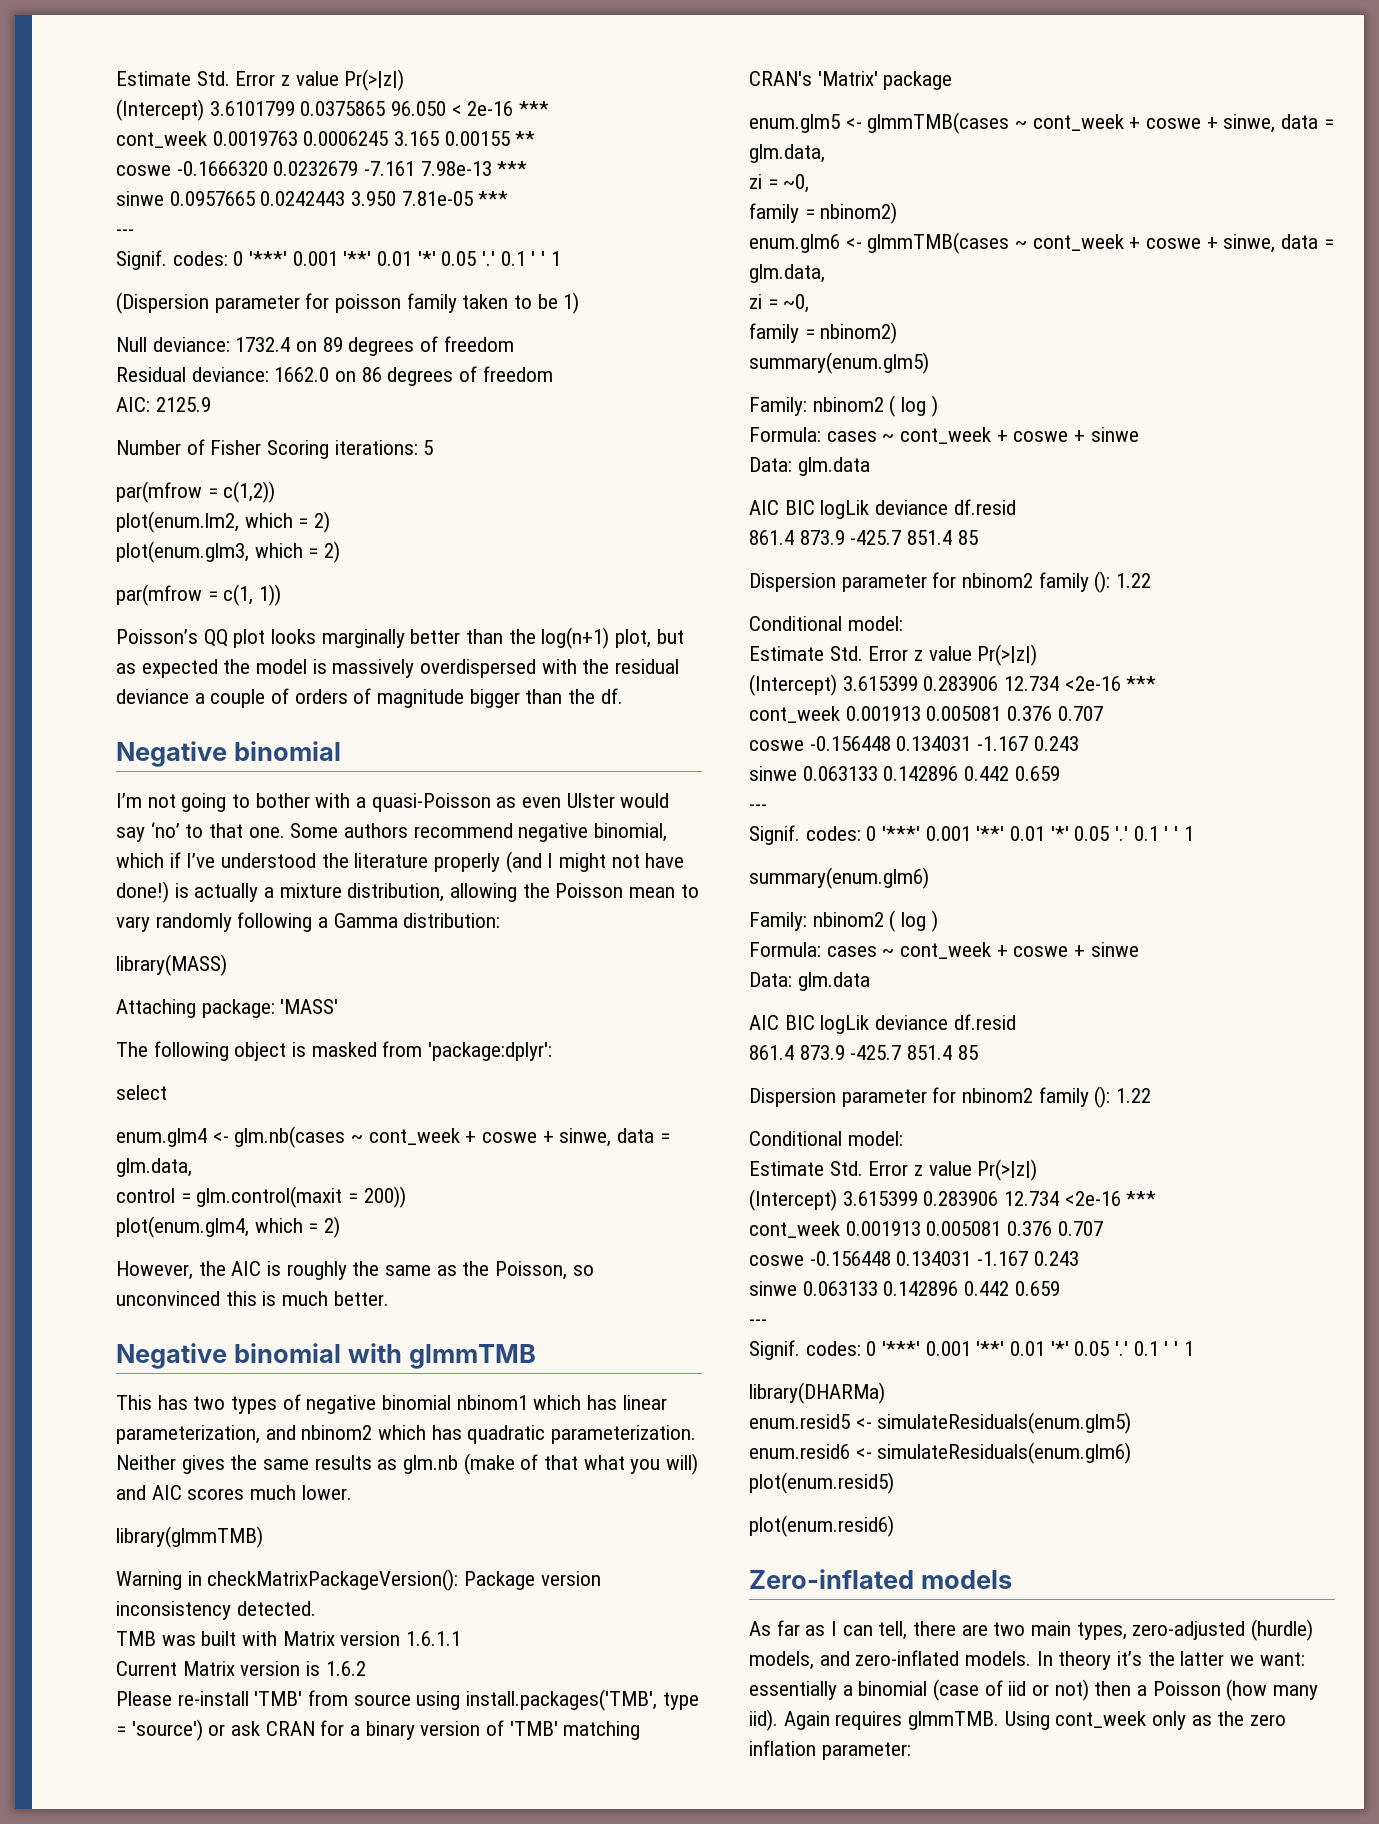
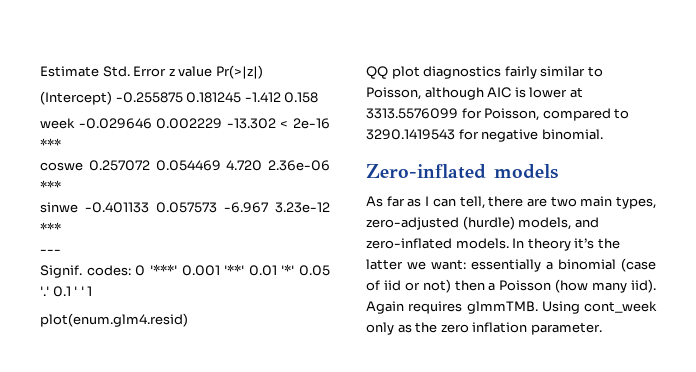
[116,69,405,91] [116,99,550,121] [116,131,536,148] [116,161,528,176] [116,191,473,206] Estimate Std. Error z value Pr(>|z|) // (Intercept) 3.6101799 0.0375865 96.050 < 2e-16 *** // cont_week 0.0019763 0.0006245 3.165 0.00155 ** // coswe -0.1666320 0.0232679 -7.161 7.98e-13 *** // sinwe 0.0957665 0.0242443 3.950 7.81e-05 -> [40,65,263,79] [40,91,319,105] [40,118,330,129] [40,138,61,149] [40,160,330,171] [40,180,61,191] [40,202,330,213] Estimate Std. Error z value Pr(>|z|) // (Intercept) -0.255875 0.181245 -1.412 0.158 // week -0.029646 0.002229 -13.302 < 2e-16 *** // coswe 0.257072 0.054469 4.720 2.36e-06 *** // sinwe -0.401133 0.057573 -6.967 3.23e-12
[116,292,580,314] [116,336,514,356] [116,366,553,386] [116,397,211,412] [116,439,434,459] [116,481,276,503] [116,511,331,533] [116,541,341,563] [116,584,282,606] [116,627,684,649] [116,659,680,678] [116,688,623,708] [116,741,341,767] [116,793,670,812] [116,822,668,842] [116,851,685,873] [116,881,699,903] [116,912,501,932] [116,954,227,976] [116,999,339,1018] [116,1041,553,1061] [116,1085,167,1100] [116,1126,670,1148] [116,1158,192,1177] [116,1186,406,1208] [116,1216,341,1238] [116,1261,594,1280] [116,1291,389,1306] [116,1343,536,1369] [116,1394,667,1414] [116,1425,697,1444] [116,1453,699,1475] [116,1485,352,1500] [116,1526,263,1548] [116,1569,601,1591] [116,1601,316,1620] [116,1631,462,1646] [116,1661,366,1676] [116,1689,699,1711] [116,1719,641,1741] [749,71,953,90] [749,112,1334,134] [749,144,825,163] [749,174,810,193] [749,202,898,224] [749,232,1334,254] [749,264,825,283] [749,294,810,313] [749,322,898,344] [749,352,929,374] [749,395,938,417] [749,427,1139,444] [749,457,870,476] [749,499,1016,519] [749,530,978,545] [749,571,1152,593] [749,616,903,631] [749,644,1038,666] [749,674,1157,696] [749,706,1103,723] [749,736,1079,751] [749,766,1060,781] [749,804,767,811] [749,825,1194,845] [749,867,929,889] [749,910,938,932] [749,942,1139,959] [749,972,870,991] [749,1014,1016,1034] [749,1045,978,1060] [749,1086,1152,1108] [749,1131,903,1146] [749,1159,1038,1181] [749,1189,1157,1211] [749,1221,1103,1238] [749,1251,1079,1266] [749,1281,1060,1296] [749,1319,767,1326] [749,1340,1194,1360] [749,1382,885,1404] [749,1412,1132,1434] [749,1442,1132,1464] [749,1472,894,1494] [749,1515,894,1537] (Dispersion parameter for poisson family taken to be 1) // Null deviance: 1732.4 on 89 degrees of freedom // Residual deviance: 1662.0 on 86 degrees of freedom // AIC: 2125.9 // Number of Fisher Scoring iterations: 5 // par(mfrow = c(1,2)) // plot(enum.lm2, which = 2) // plot(enum.glm3, which = 2) // par(mfrow = c(1, 1)) // Poisson’s QQ plot looks marginally better than the log(n+1) plot, but as expected the model is massively overdispersed with the residual deviance a couple of orders of magnitude bigger than the df. // Negative binomial // I’m not going to bother with a quasi-Poisson as even Ulster would say ‘no’ to that one. Some authors recommend negative binomial, which if I’ve understood the literature properly (and I might not have done!) is actually a mixture distribution, allowing the Poisson mean to vary randomly following a Gamma distribution: // library(MASS) // Attaching package: 'MASS' // The following object is masked from 'package:dplyr': // select // enum.glm4 <- glm.nb(cases ~ cont_week + coswe + sinwe, data = glm.data, // control = glm.control(maxit = 200)) // plot(enum.glm4, which = 2) // However, the AIC is roughly the same as the Poisson, so unconvinced this is much better. // Negative binomial with glmmTMB // This has two types of negative binomial nbinom1 which has linear parameterization, and nbinom2 which has quadratic parameterization. Neither gives the same results as glm.nb (make of that what you will) and AIC scores much lower. // library(glmmTMB) // Warning in checkMatrixPackageVersion(): Package version inconsistency detected. // TMB was built with Matrix version 1.6.1.1 // Current Matrix version is 1.6.2 // Please re-install 'TMB' from source using install.packages('TMB', type = 'source') or ask CRAN for a binary version of 'TMB' matching CRAN's 'Matrix' package // enum.glm5 <- glmmTMB(cases ~ cont_week + coswe + sinwe, data = glm.data, // zi = ~0, // family = nbinom2) // enum.glm6 <- glmmTMB(cases ~ cont_week + coswe + sinwe, data = glm.data, // zi = ~0, // family = nbinom2) // summary(enum.glm5) // Family: nbinom2 ( log ) // Formula: cases ~ cont_week + coswe + sinwe // Data: glm.data // AIC BIC logLik deviance df.resid // 861.4 873.9 -425.7 851.4 85 // Dispersion parameter for nbinom2 family (): 1.22 // Conditional model: // Estimate Std. Error z value Pr(>|z|) // (Intercept) 3.615399 0.283906 12.734 <2e-16 *** // cont_week 0.001913 0.005081 0.376 0.707 // coswe -0.156448 0.134031 -1.167 0.243 // sinwe 0.063133 0.142896 0.442 0.659 // --- // Signif. codes: 0 '***' 0.001 '**' 0.01 '*' 0.05 '.' 0.1 ' ' 1 // summary(enum.glm6) // Family: nbinom2 ( log ) // Formula: cases ~ cont_week + coswe + sinwe // Data: glm.data // AIC BIC logLik deviance df.resid // 861.4 873.9 -425.7 851.4 85 // Dispersion parameter for nbinom2 family (): 1.22 // Conditional model: // Estimate Std. Error z value Pr(>|z|) // (Intercept) 3.615399 0.283906 12.734 <2e-16 *** // cont_week 0.001913 0.005081 0.376 0.707 // coswe -0.156448 0.134031 -1.167 0.243 // sinwe 0.063133 0.142896 0.442 0.659 // --- // Signif. codes: 0 '***' 0.001 '**' 0.01 '*' 0.05 '.' 0.1 ' ' 1 // library(DHARMa) // enum.resid5 <- simulateResiduals(enum.glm5) // enum.resid6 <- simulateResiduals(enum.glm6) // plot(enum.resid5) // plot(enum.resid6) -> [40,313,188,327] [366,66,603,79] [366,87,583,100] [366,108,630,121] [366,129,603,142] plot(enum.glm4.resid) // QQ plot diagnostics fairly similar to Poisson, although AIC is lower at 3313.5576099 for Poisson, compared to 3290.1419543 for negative binomial.
[821,1742,911,1760] parameter: -> [530,322,602,335] parameter.

